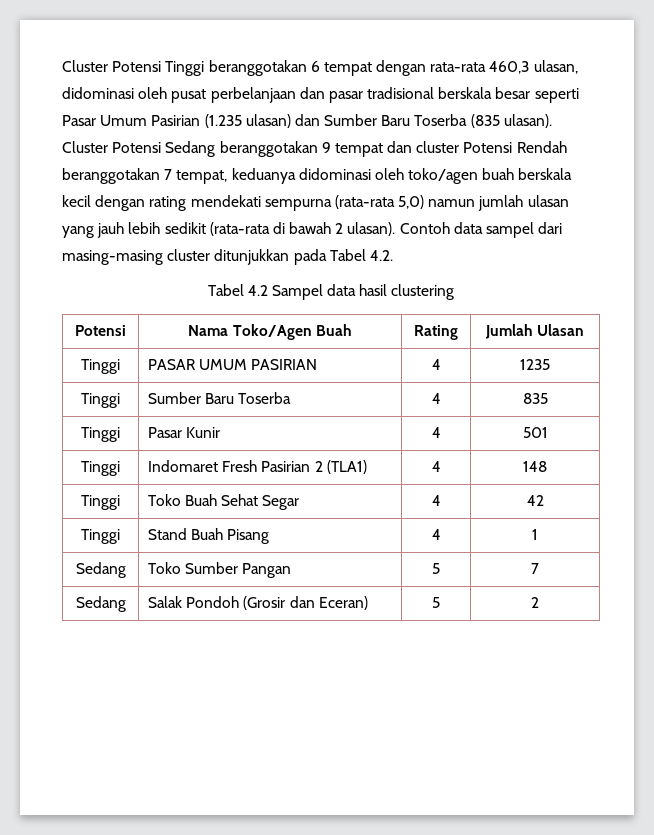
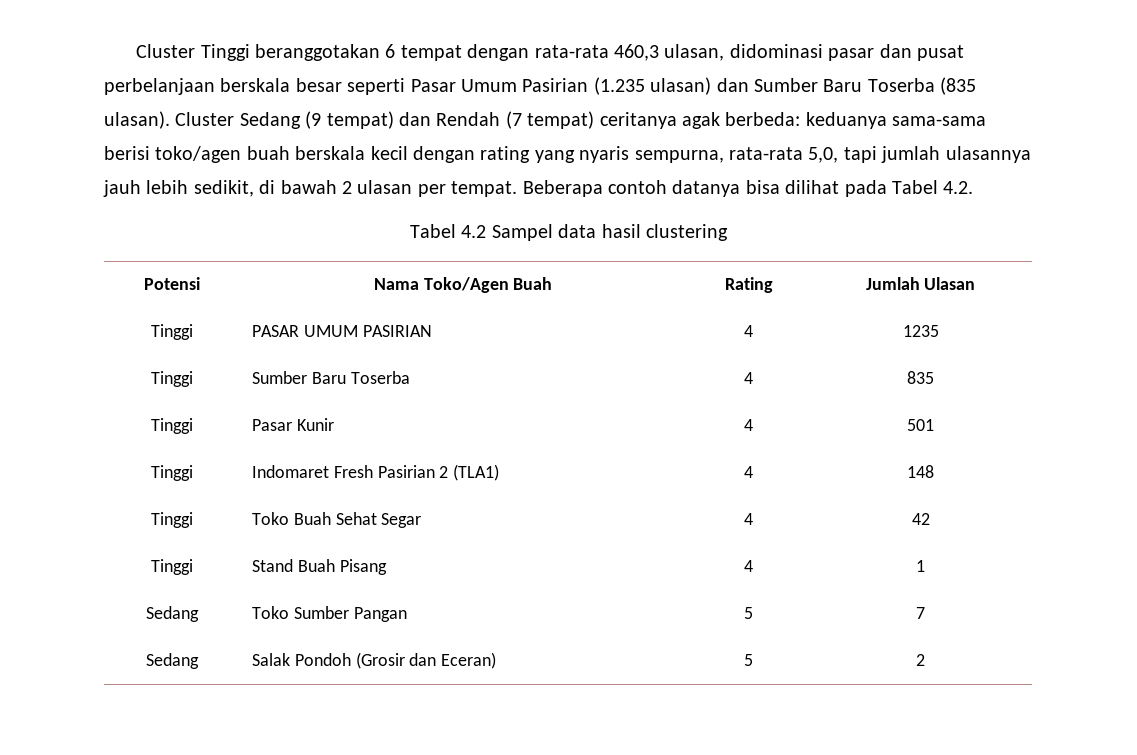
[62,60,162,72] Cluster Potensi -> [136,44,196,58] Cluster
[138,87,435,103] oleh pusat perbelanjaan dan pasar tradisional -> [828,44,965,61] [104,78,215,95] pasar dan pusat perbelanjaan
[112,141,567,157] [62,168,404,184] Potensi Sedang beranggotakan 9 tempat dan cluster Potensi Rendah beranggotakan 7 tempat, keduanya didominasi oleh -> [239,111,987,129] [104,146,150,160] Sedang (9 tempat) dan Rendah (7 tempat) ceritanya agak berbeda: keduanya sama-sama berisi
[190,195,569,211] [62,222,563,238] [62,249,290,265] mendekati sempurna (rata-rata 5,0) namun jumlah ulasan yang jauh lebih sedikit (rata-rata di bawah 2 ulasan). Contoh data sampel dari masing-masing cluster ditunjukkan -> [534,146,1031,163] [103,180,840,197] yang nyaris sempurna, rata-rata 5,0, tapi jumlah ulasannya jauh lebih sedikit, di bawah 2 ulasan per tempat. Beberapa contoh datanya bisa dilihat

